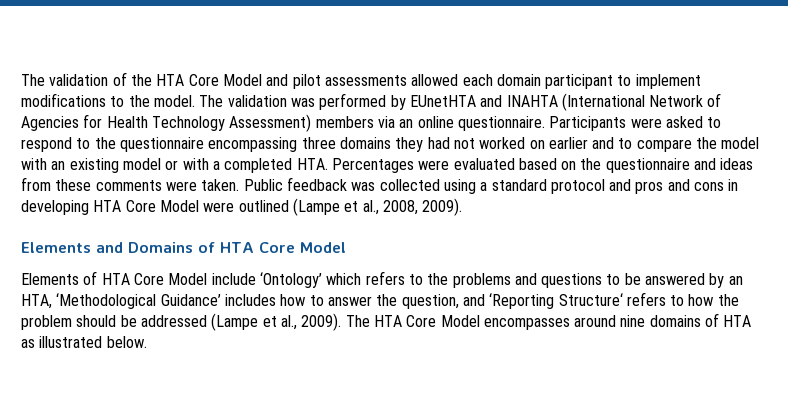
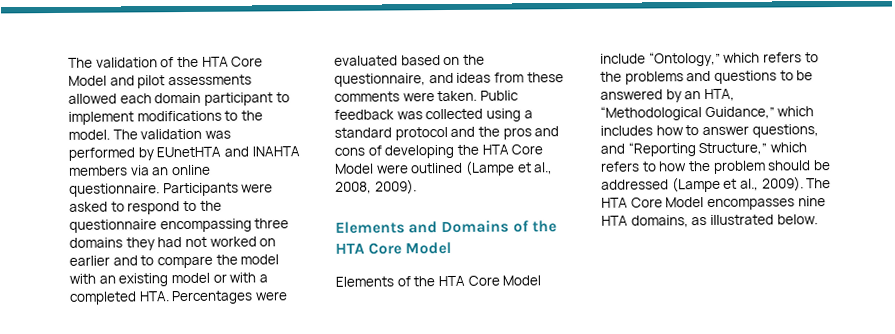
[561,93,722,111] [21,114,312,132] (International Network of Agencies for Health Technology Assessment) -> (300, 151) none
[605,158,690,173] questionnaire -> [334,73,426,87] questionnaire,
(632, 185) none -> [477,126,500,137] the
[728,179,739,191] [21,200,89,215] in developing -> [367,144,479,159] of developing the
(215, 247) none -> [531,220,557,233] the
(98, 278) none -> [413,276,436,287] the
[259,272,322,288] ‘Ontology’ -> [648,51,721,67] “Ontology,”
[56,293,221,309] ‘Methodological Guidance’ -> [600,106,815,121] “Methodological Guidance,” which
[376,293,623,309] the question, and ‘Reporting Structure‘ -> [751,124,819,138] [600,142,807,157] questions, and “Reporting Structure,” which
[574,313,752,327] around nine domains of HTA -> [797,196,826,207] [601,215,689,228] nine HTA domains,

